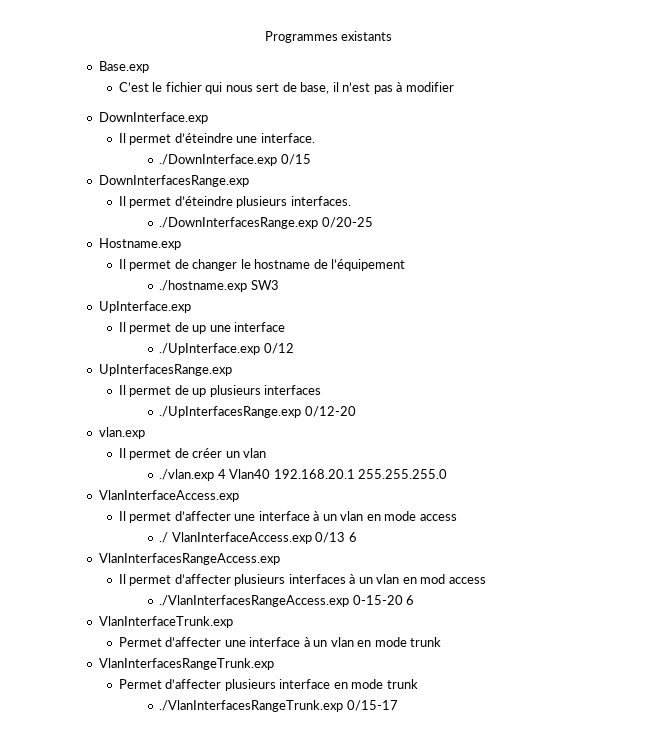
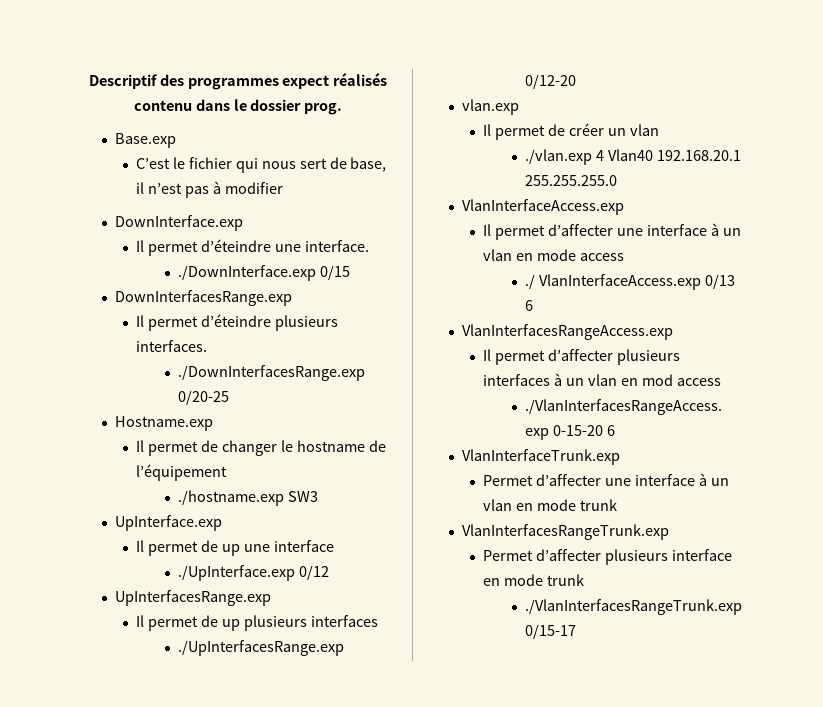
[264,31,393,43] Programmes existants -> [88,72,388,90] [133,99,343,115] Descriptif des programmes expect réalisés contenu dans le dossier prog.

